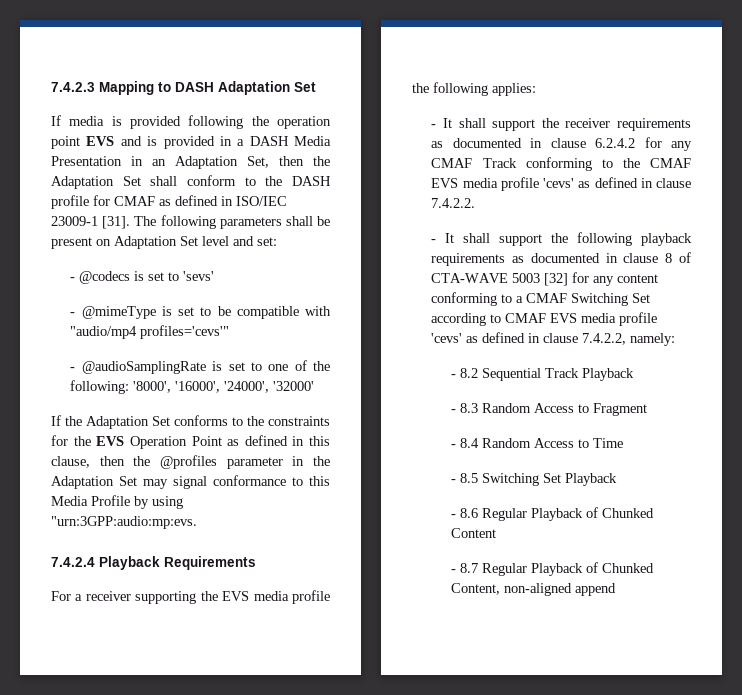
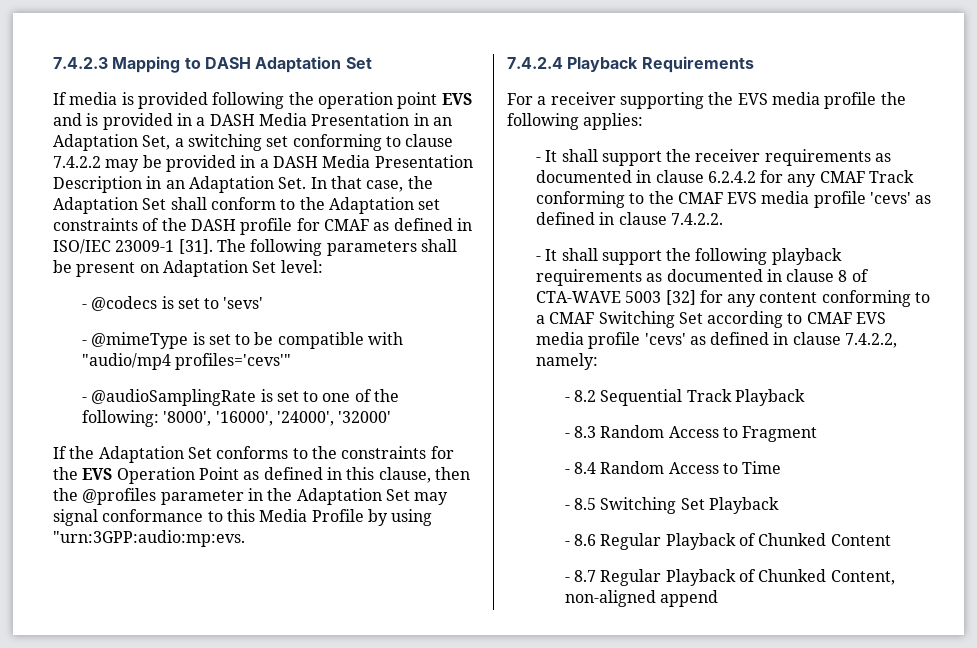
[279,156,304,166] then -> [174,134,454,151] [53,155,473,172] [53,176,404,193] a switching set conforming to clause 7.4.2.2 may be provided in a DASH Media Presentation Description in an Adaptation Set. In that case,
(283, 181) none -> [328,197,441,214] [53,218,187,231] Adaptation set constraints of the
[202,236,277,246] level and set: -> [280,260,323,273] level:

